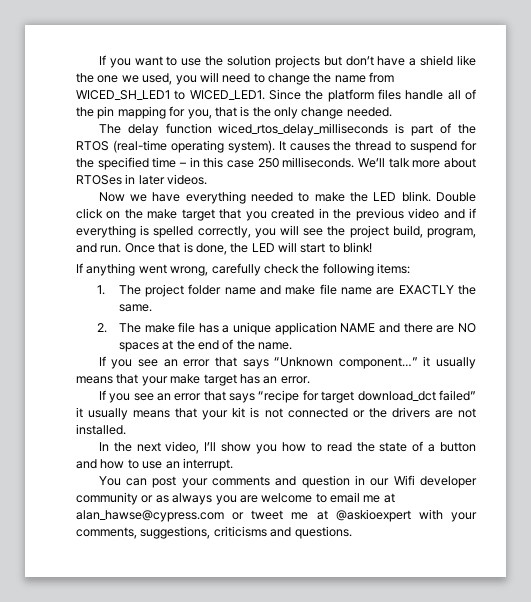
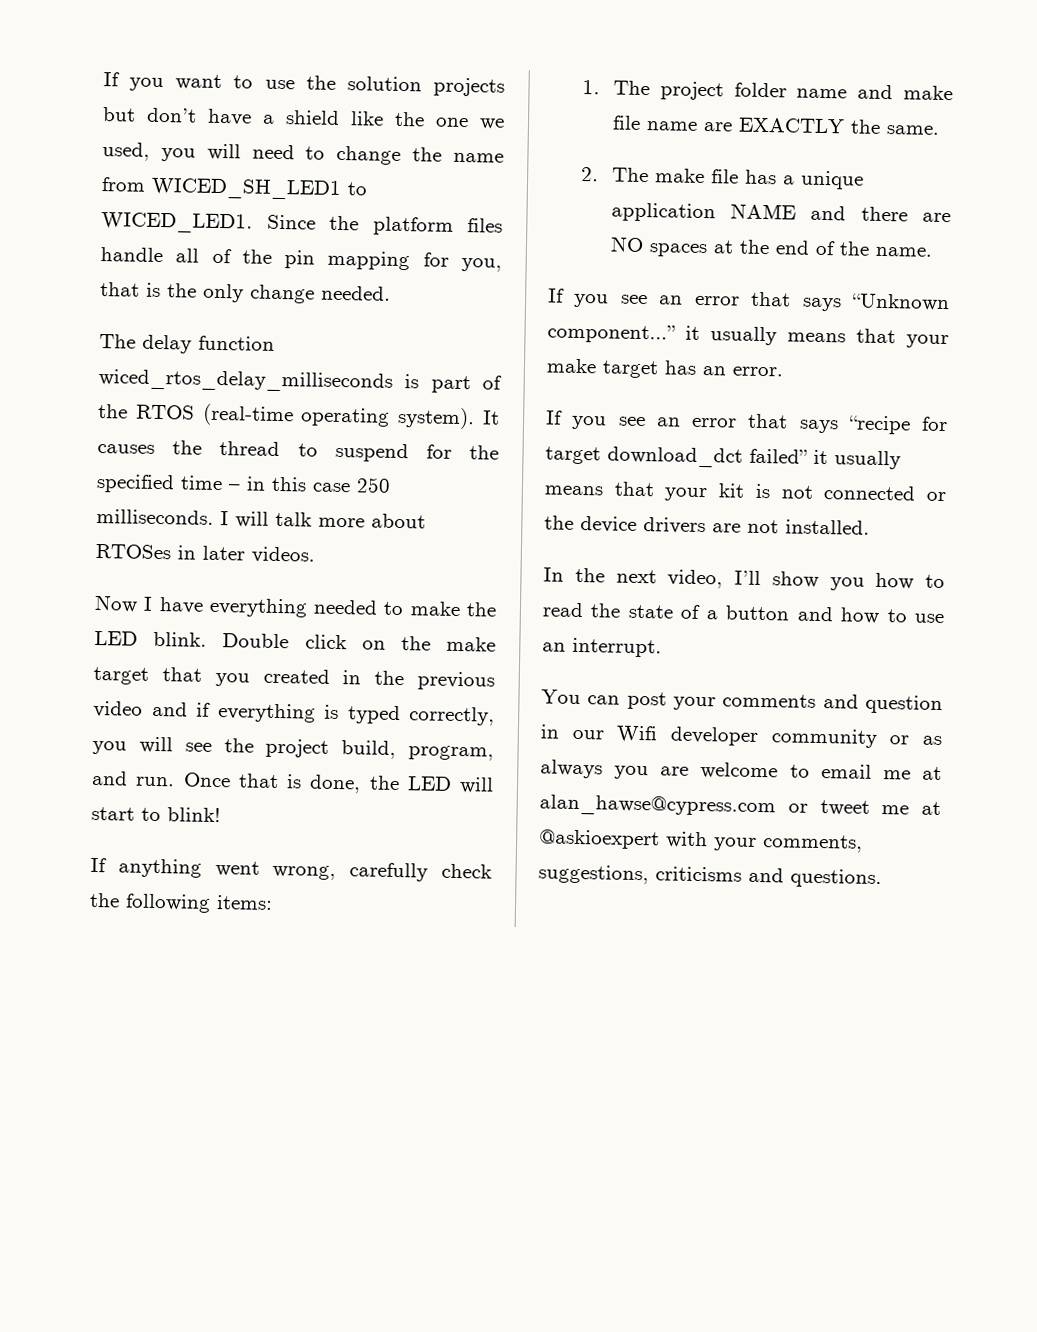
[358,158,386,168] We’ll -> [220,511,269,528] I will
[130,194,148,202] we -> [143,596,154,611] I
[153,226,194,238] spelled -> [347,705,401,725] typed
(387, 413) none -> [580,516,637,533] device

